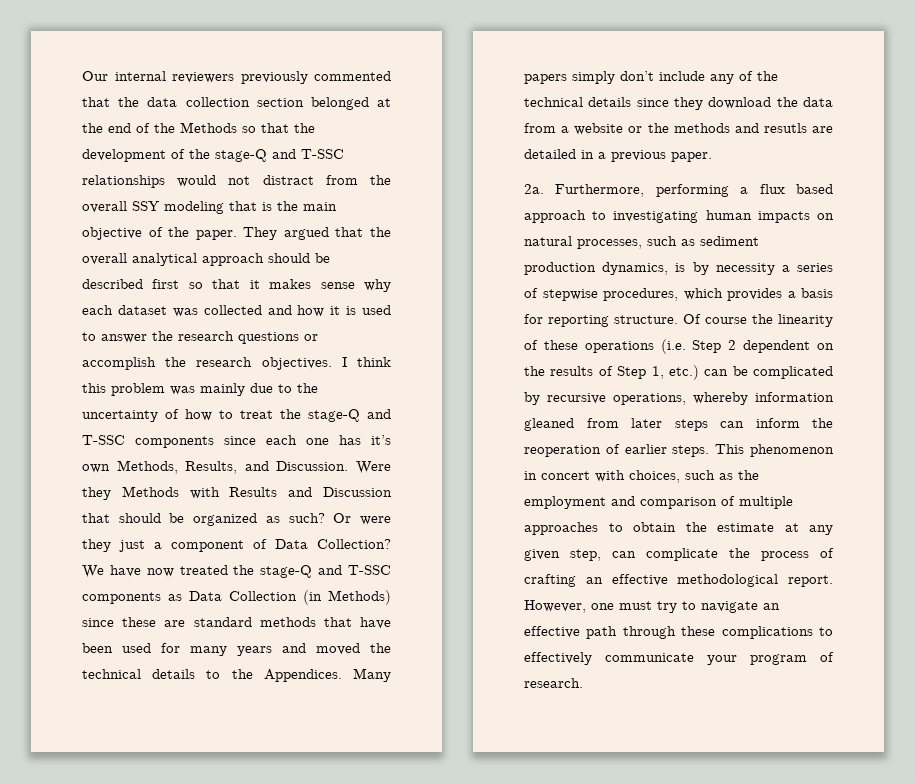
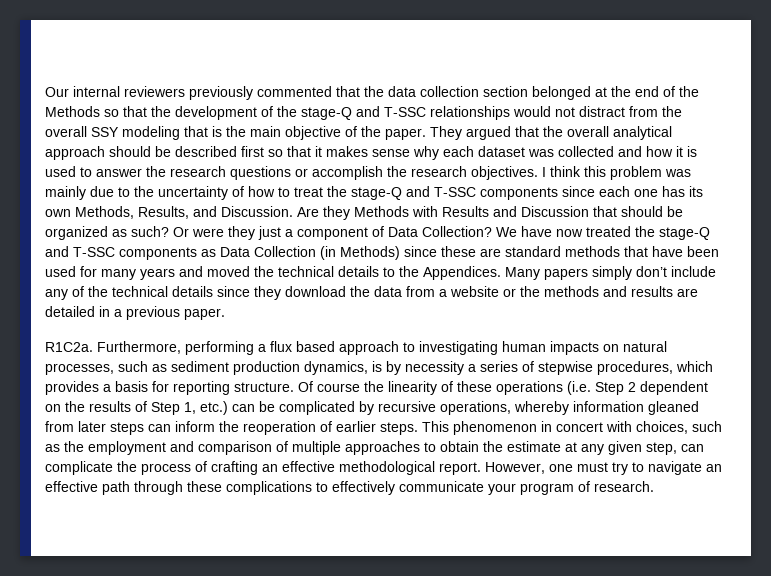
[371,435,391,445] it’s -> [689,186,703,197] its
[356,461,391,474] Were -> [297,207,319,217] Are
[763,123,807,133] resutls -> [631,286,673,297] results
[524,184,544,194] 2a. -> [45,342,93,352] R1C2a.

